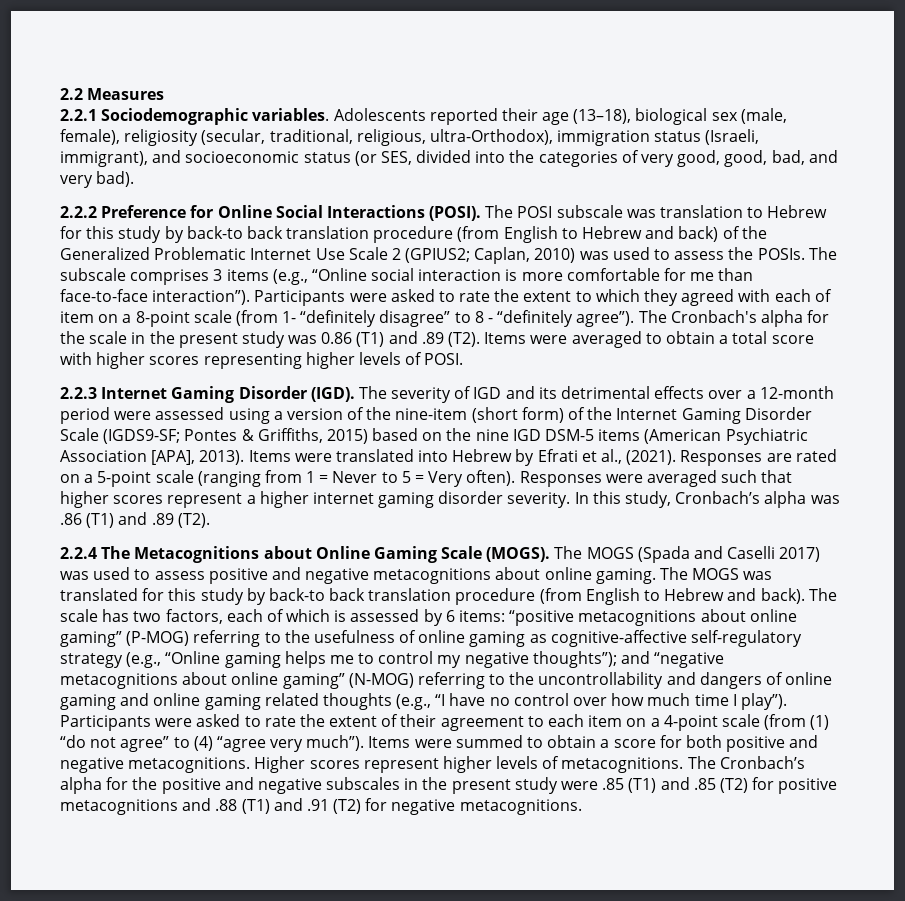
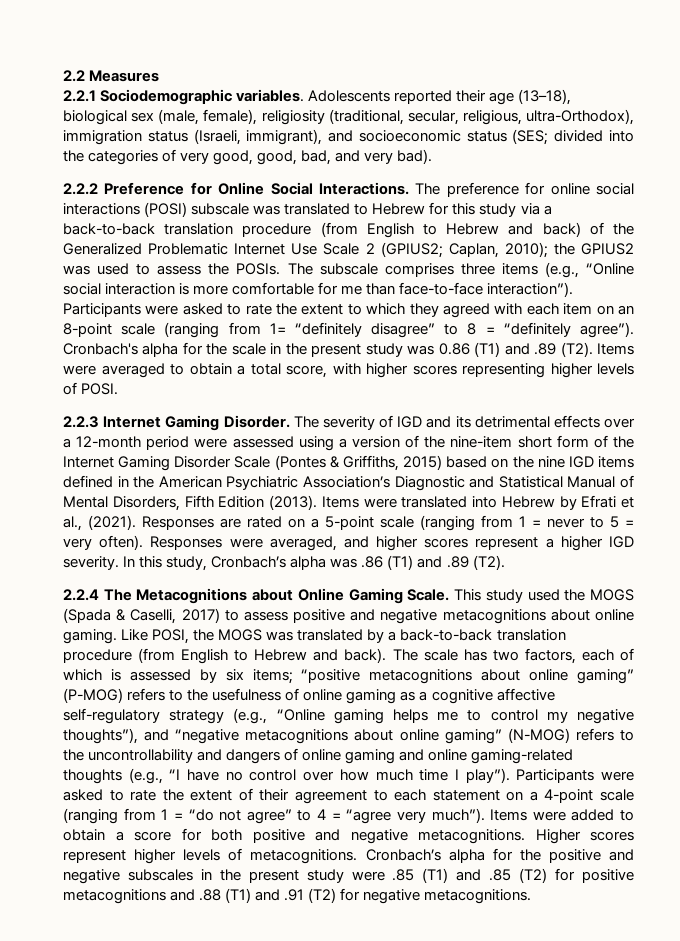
[201,129,353,145] (secular, traditional, -> [328,109,459,125] (traditional, secular,
[354,151,412,166] (or SES, -> [512,129,549,145] (SES;
[326,205,553,221] Interactions (POSI). The POSI -> [319,182,634,197] [63,202,188,217] Interactions. The preference for online social interactions (POSI)
[660,205,744,218] translation -> [284,203,351,215] translated
[164,226,283,243] by back-to back -> [520,203,552,215] [63,223,155,235] via a back-to-back
[534,248,576,263] 2010) -> [504,242,635,258] 2010); the GPIUS2
[213,269,223,281] 3 -> [460,263,495,275] three
[814,289,832,302] [60,311,132,323] of item on a -> [563,303,634,315] item on an
[235,310,297,326] (from 1- -> [164,322,286,338] (ranging from 1=
[488,318,494,323] - -> [485,327,495,334] =
[638,310,667,323] The -> (634, 330) none
[771,335,814,344] score -> [286,365,327,378] score,
[238,386,355,402] Disorder (IGD). -> [223,415,290,428] Disorder.
[471,407,564,423] (short form) -> [517,435,589,448] short form
[103,429,238,444] (IGDS9-SF; Pontes -> [274,455,326,470] (Pontes
[545,428,808,445] [60,450,245,465] DSM-5 items (American Psychiatric Association [APA], 2013). -> [597,456,634,468] [63,475,635,491] [63,495,317,511] items defined in the American Psychiatric Association’s Diagnostic and Statistical Manual of Mental Disorders, Fifth Edition (2013).
[332,471,378,483] Never -> [547,518,585,528] never
[428,471,464,487] Very -> [63,538,92,550] very
[646,470,793,487] averaged such that -> [269,536,369,551] averaged, and
[312,491,504,508] internet gaming disorder -> [609,536,634,548] IGD
[441,546,821,563] [60,567,131,580] Scale (MOGS). The MOGS (Spada and Caselli 2017) was used -> [407,589,635,603] [63,608,220,624] Scale. This study used the MOGS (Spada & Caselli, 2017)
[660,567,773,580] [60,588,366,605] The MOGS was translated for this study by back-to back -> [121,629,493,644] Like POSI, the MOGS was translated by a back-to-back
[445,610,506,622] 6 items: -> [225,669,293,684] six items;
[193,630,261,647] referring -> [127,688,166,701] refers
[550,630,687,647] cognitive-affective -> [419,688,555,704] a cognitive affective
[532,651,617,668] thoughts”); -> [63,728,138,744] thoughts”),
[417,672,485,689] referring -> [575,728,614,741] refers
[204,693,319,710] gaming related -> [471,749,574,764] gaming-related
[588,715,623,727] item -> [432,790,500,801] statement
[764,714,830,730] (from (1) -> [63,808,183,824] (ranging from 1 =
[193,736,213,751] (4) -> [317,809,341,820] 4 =
[455,735,523,748] summed -> [571,809,615,821] added
[687,756,716,769] The -> (358, 856) none

